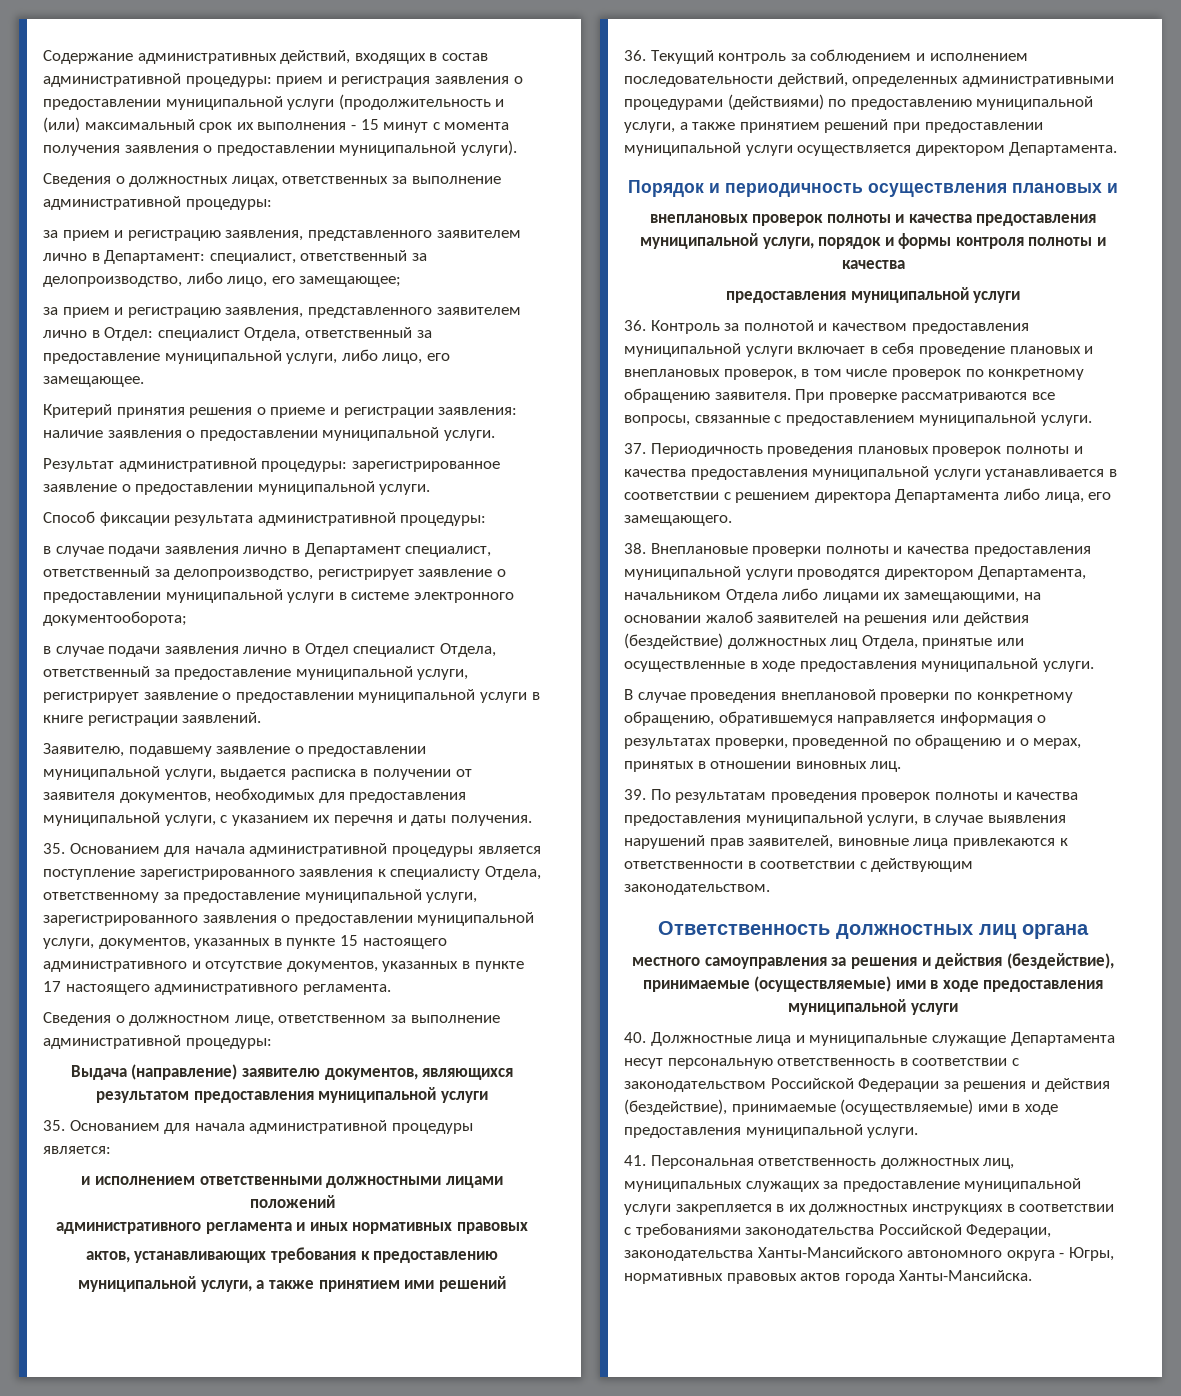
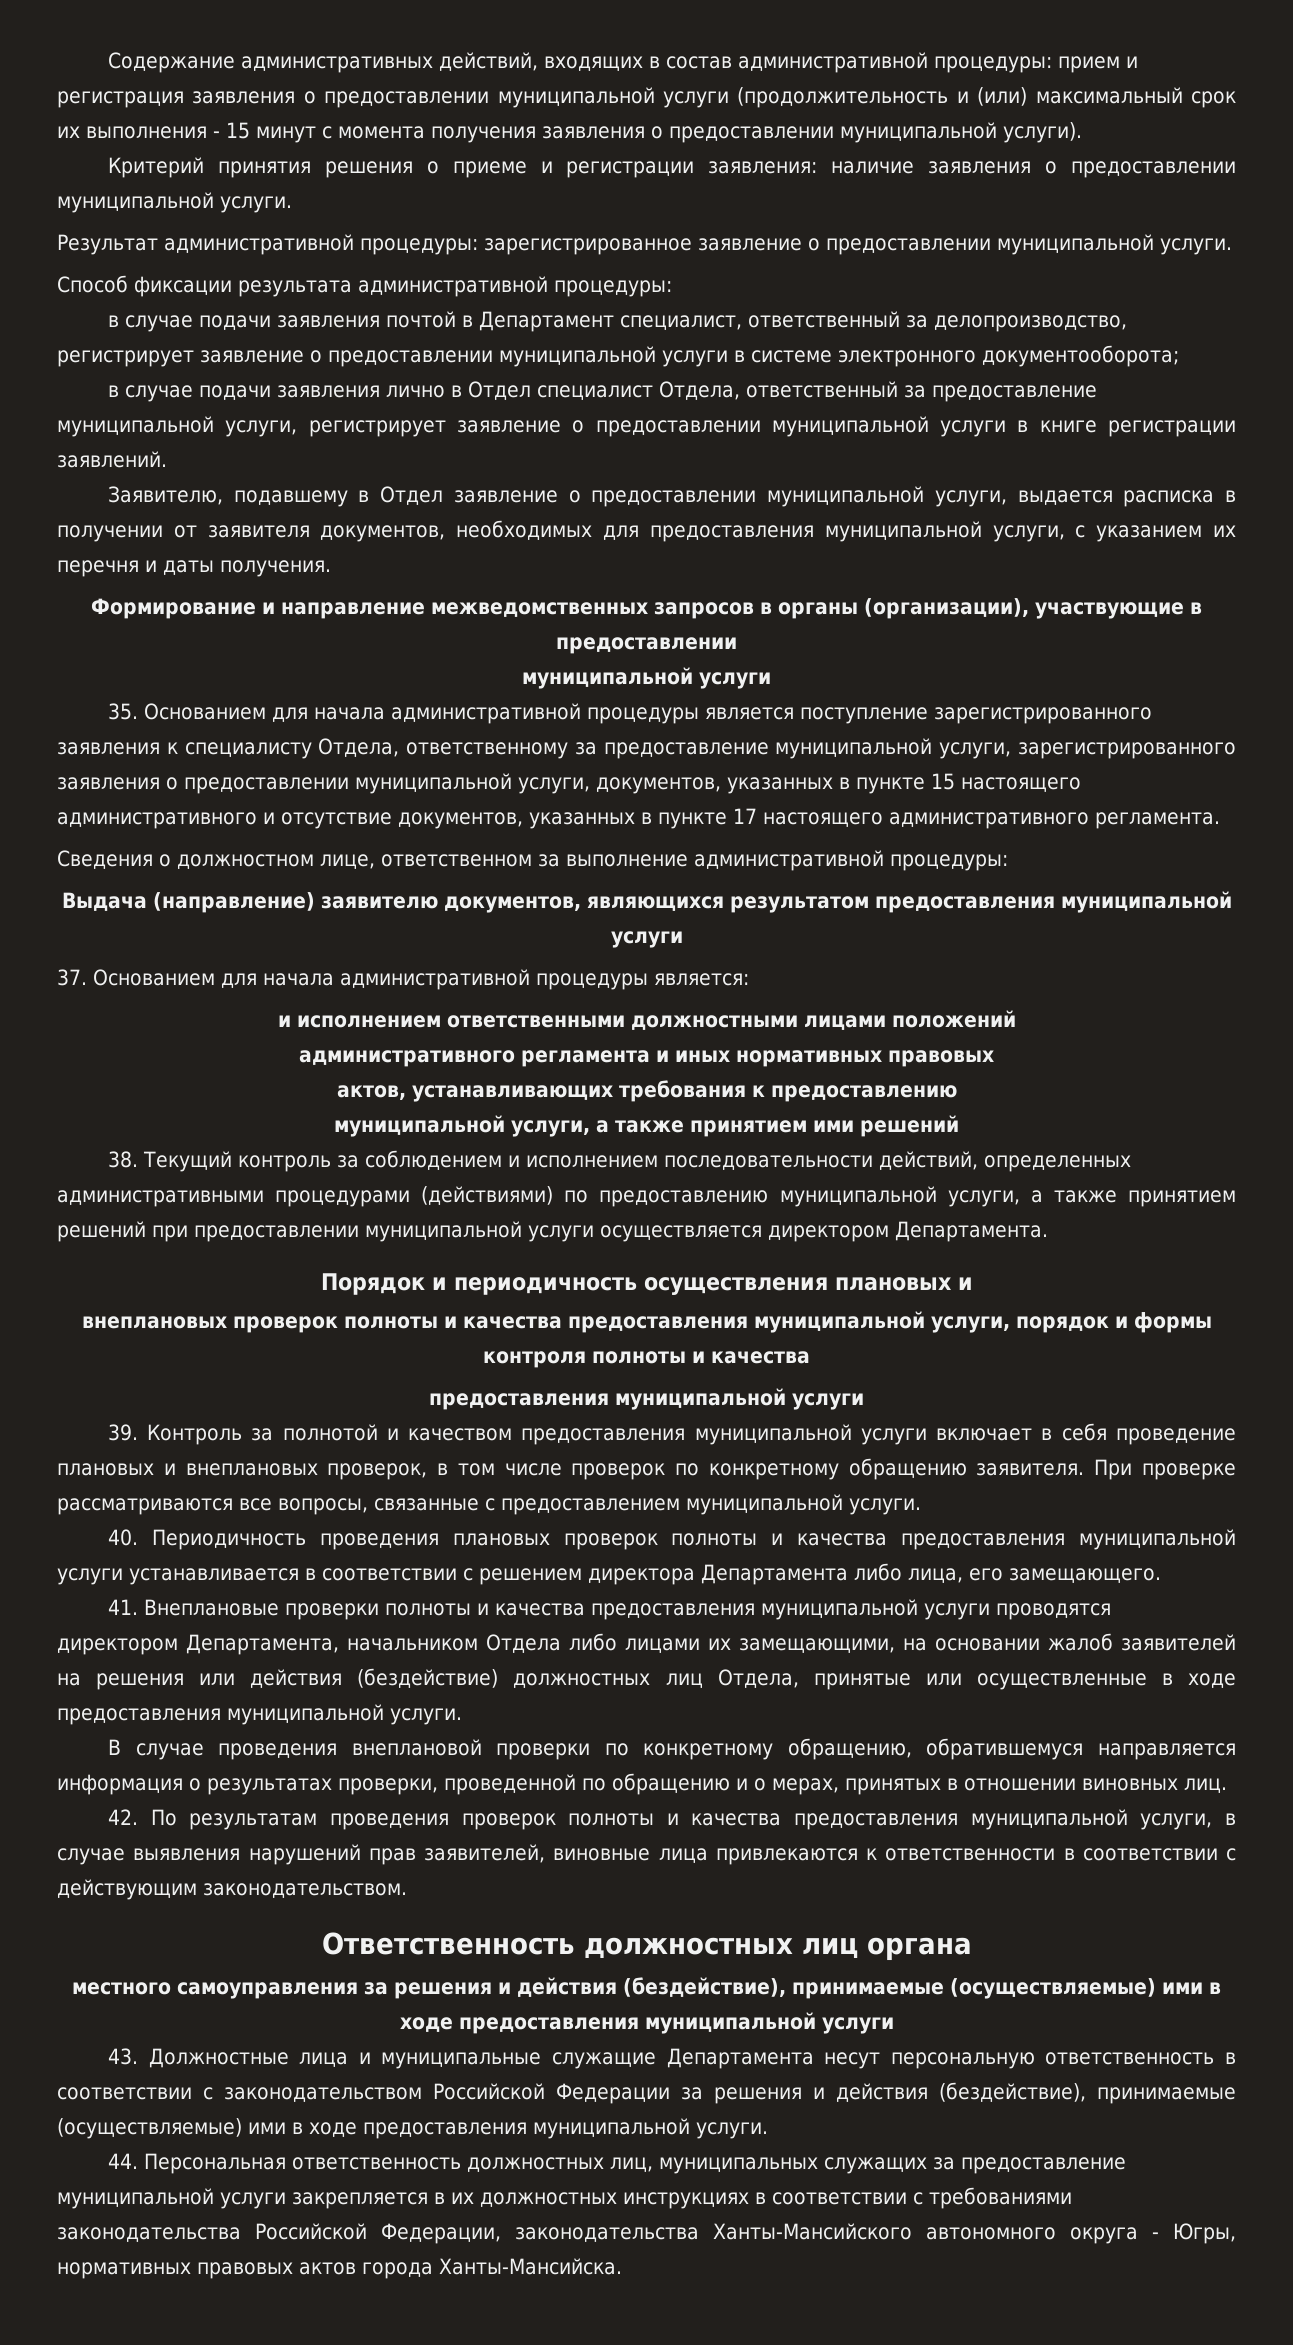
[43,173,501,187] [43,196,272,210] [43,230,521,241] [43,250,427,264] [43,272,402,287] [43,307,521,318] [43,327,432,341] [43,349,450,364] [43,376,144,387] // Сведения о должностных лицах, ответственных за выполнение административной процедуры: // за прием и регистрацию заявления, представленного заявителем лично в Департамент: специалист, ответственный за делопроизводство, либо лицо, его замещающее; // за прием и регистрацию заявления, представленного заявителем лично в Отдел: специалист Отдела, ответственный за предоставление муниципальной услуги, либо лицо, его замещающее. -> (1082, 132) none
[243,546,288,554] лично -> [385,311,456,328] почтой
(212, 751) none -> [358,486,444,505] в Отдел
(532, 820) none -> [91,598,1202,619] [556,637,737,654] [522,667,771,689] // Формирование и направление межведомственных запросов в органы (организации), участвующие в предоставлении // муниципальной услуги
[43,1120,65,1131] 35. -> [57,969,87,986] 37.
[624,50,646,61] 36. -> [107,1151,138,1168] 38.
[624,320,646,331] 36. -> [107,1424,138,1441] 39.
[624,443,646,454] 37. -> [107,1529,138,1546] 40.
[624,543,646,554] 38. -> [107,1599,138,1615] 41.
[624,789,646,800] 39. -> [107,1809,138,1825] 42.
[624,1032,646,1043] 40. -> [107,2048,138,2065] 43.
[624,1155,646,1166] 41. -> [107,2153,138,2169] 44.

